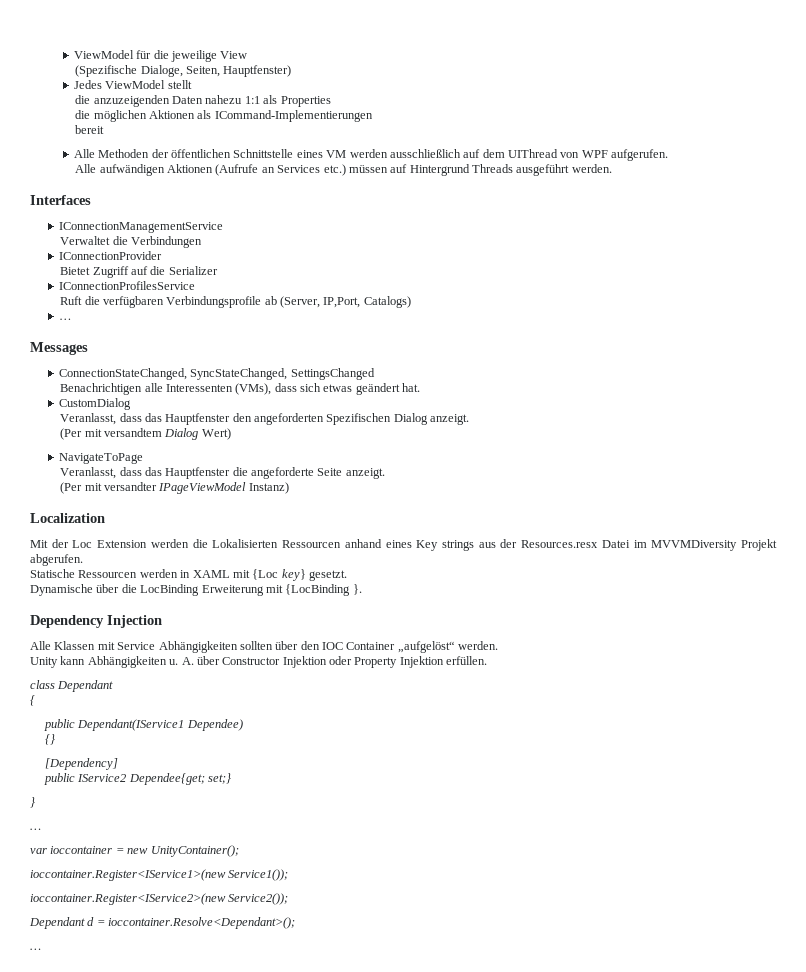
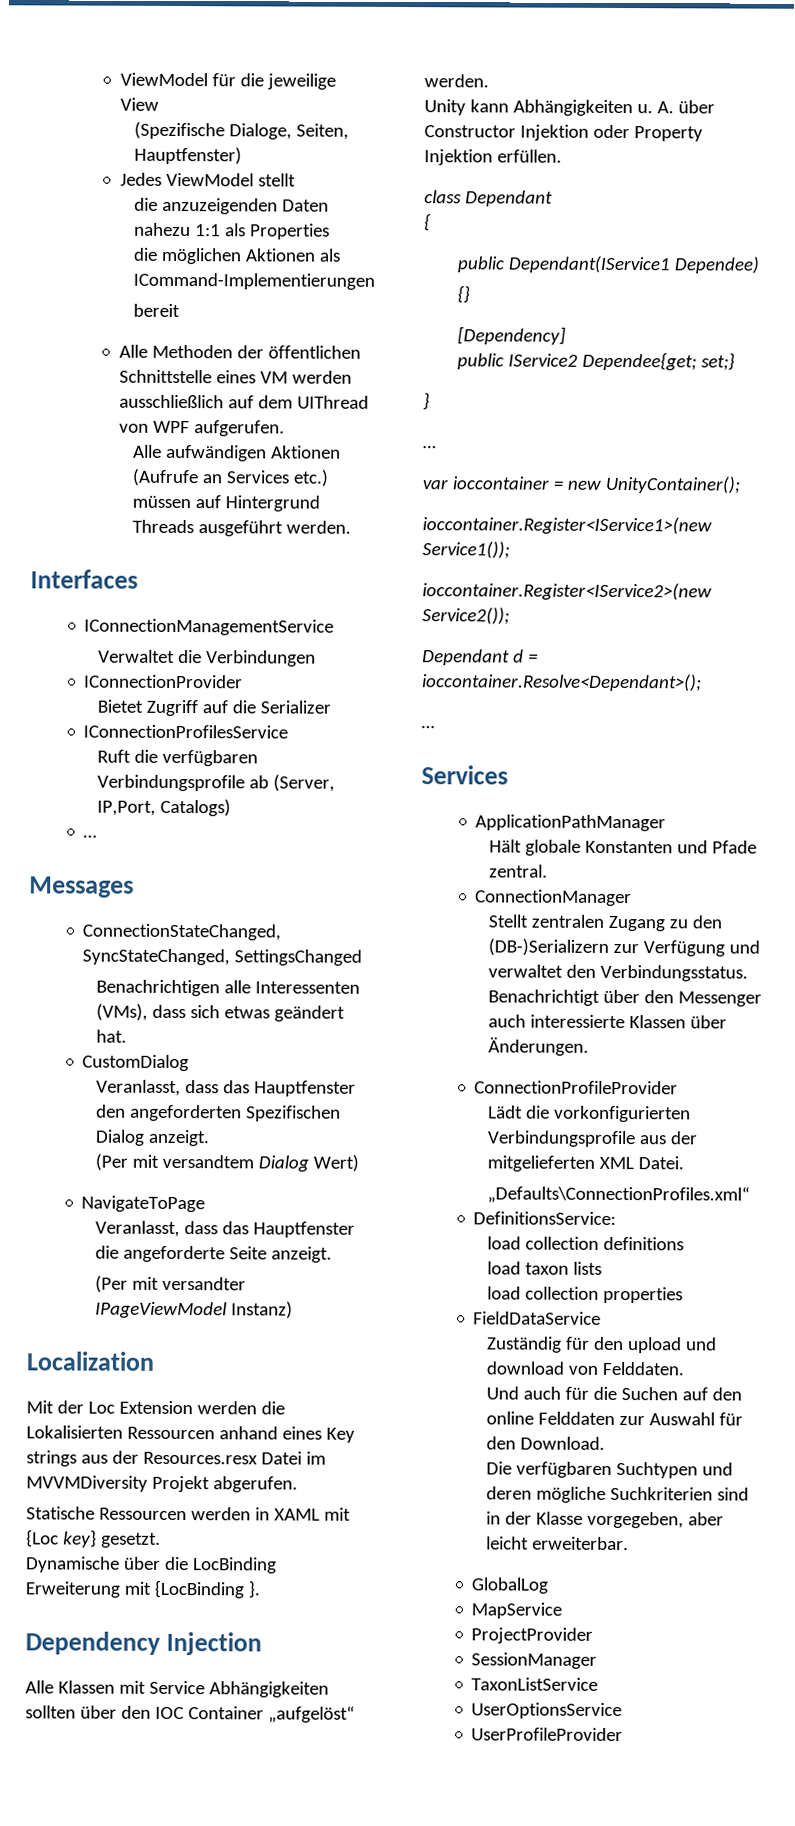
(41, 949) none -> [421,765,508,785] [475,814,667,832] [488,839,757,856] [488,864,548,878] [475,889,633,907] [487,914,722,932] [487,938,760,957] [487,964,748,982] [487,989,762,1007] [487,1014,727,1029] [487,1037,589,1056] [474,1080,679,1095] [487,1105,691,1123] [486,1130,698,1148] [486,1155,684,1172] [486,1185,750,1204] [473,1211,617,1225] [486,1236,684,1251] [486,1261,602,1275] [486,1286,683,1304] [473,1311,602,1325] [486,1336,717,1354] [485,1361,684,1376] [485,1386,742,1401] [485,1411,743,1426] [485,1436,605,1450] [485,1461,733,1479] [485,1486,749,1503] [485,1511,724,1529] [485,1536,629,1551] [471,1577,549,1594] [471,1602,563,1619] [471,1627,594,1644] [471,1652,598,1669] [471,1677,599,1691] [471,1702,623,1720] [471,1727,624,1742] // Services // ApplicationPathManager // Hält globale Konstanten und Pfade zentral. // ConnectionManager // Stellt zentralen Zugang zu den (DB-)Serializern zur Verfügung und verwaltet den Verbindungsstatus. Benachrichtigt über den Messenger auch interessierte Klassen über Änderungen. // ConnectionProfileProvider // Lädt die vorkonfigurierten Verbindungsprofile aus der mitgelieferten XML Datei. // „Defaults\ConnectionProfiles.xml“ // DefinitionsService: // load collection definitions // load taxon lists // load collection properties // FieldDataService // Zuständig für den upload und download von Felddaten. // Und auch für die Suchen auf den online Felddaten zur Auswahl für den Download. // Die verfügbaren Suchtypen und deren mögliche Suchkriterien sind in der Klasse vorgegeben, aber leicht erweiterbar. // GlobalLog // MapService // ProjectProvider // SessionManager // TaxonListService // UserOptionsService // UserProfileProvider

